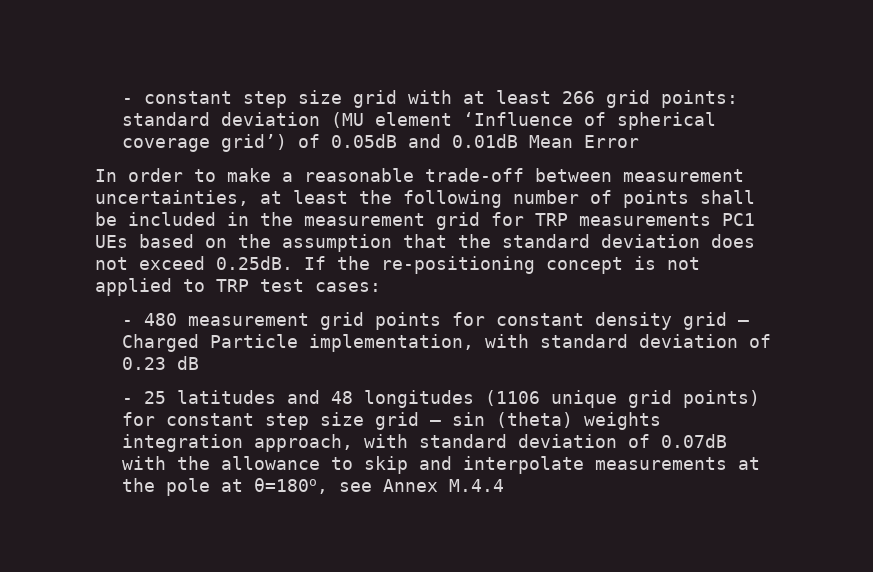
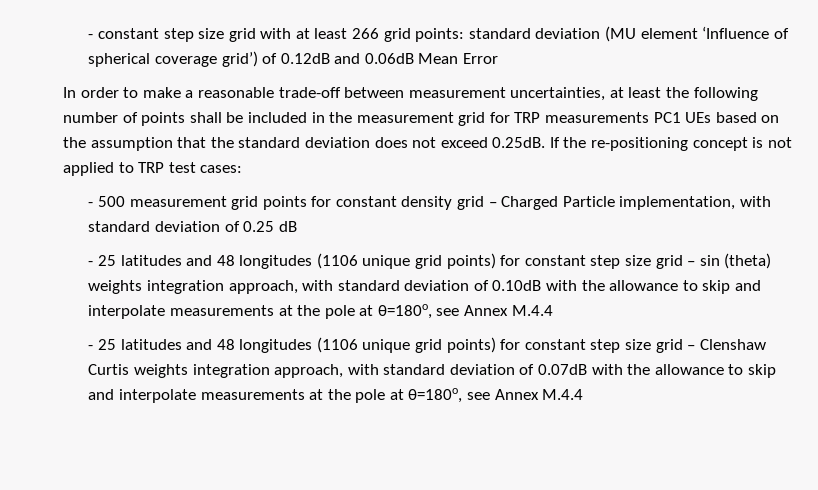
[331,134,519,148] 0.05dB and 0.01dB -> [280,53,414,64] 0.12dB and 0.06dB
[144,313,178,326] 480 -> [97,196,125,207] 500
[122,357,167,370] 0.23 -> [243,221,275,232] 0.25
(651, 441) none -> [492,280,762,294] [88,304,553,319] [88,337,766,353] [88,364,535,378] 0.10dB with the allowance to skip and interpolate measurements at the pole at θ=180o, see Annex M.4.4 // - 25 latitudes and 48 longitudes (1106 unique grid points) for constant step size grid – Clenshaw Curtis weights integration approach, with standard deviation of

